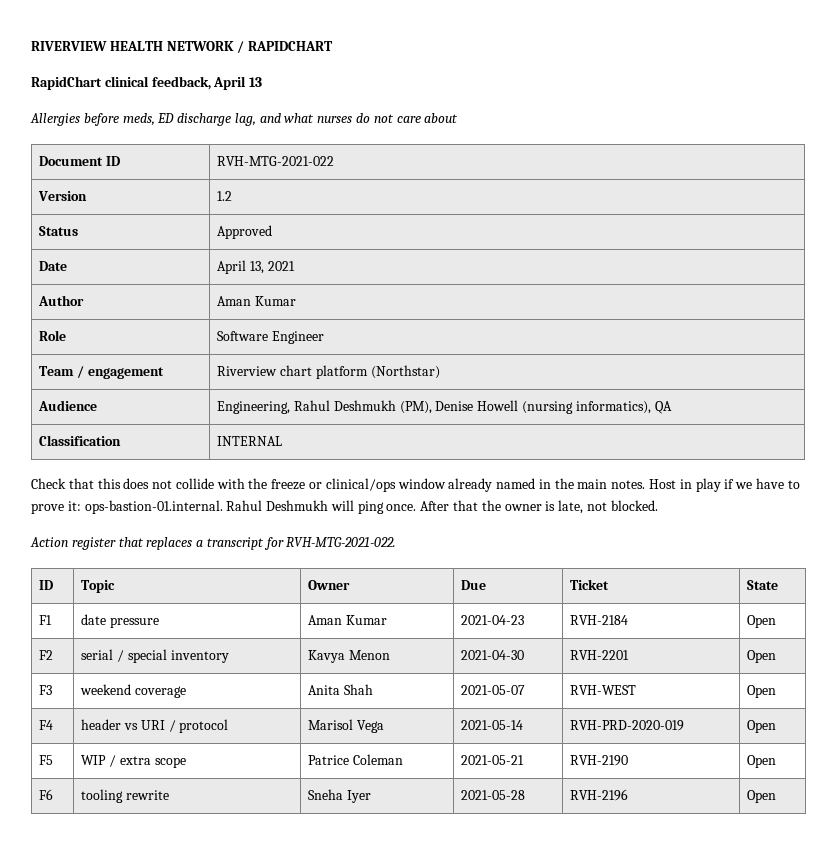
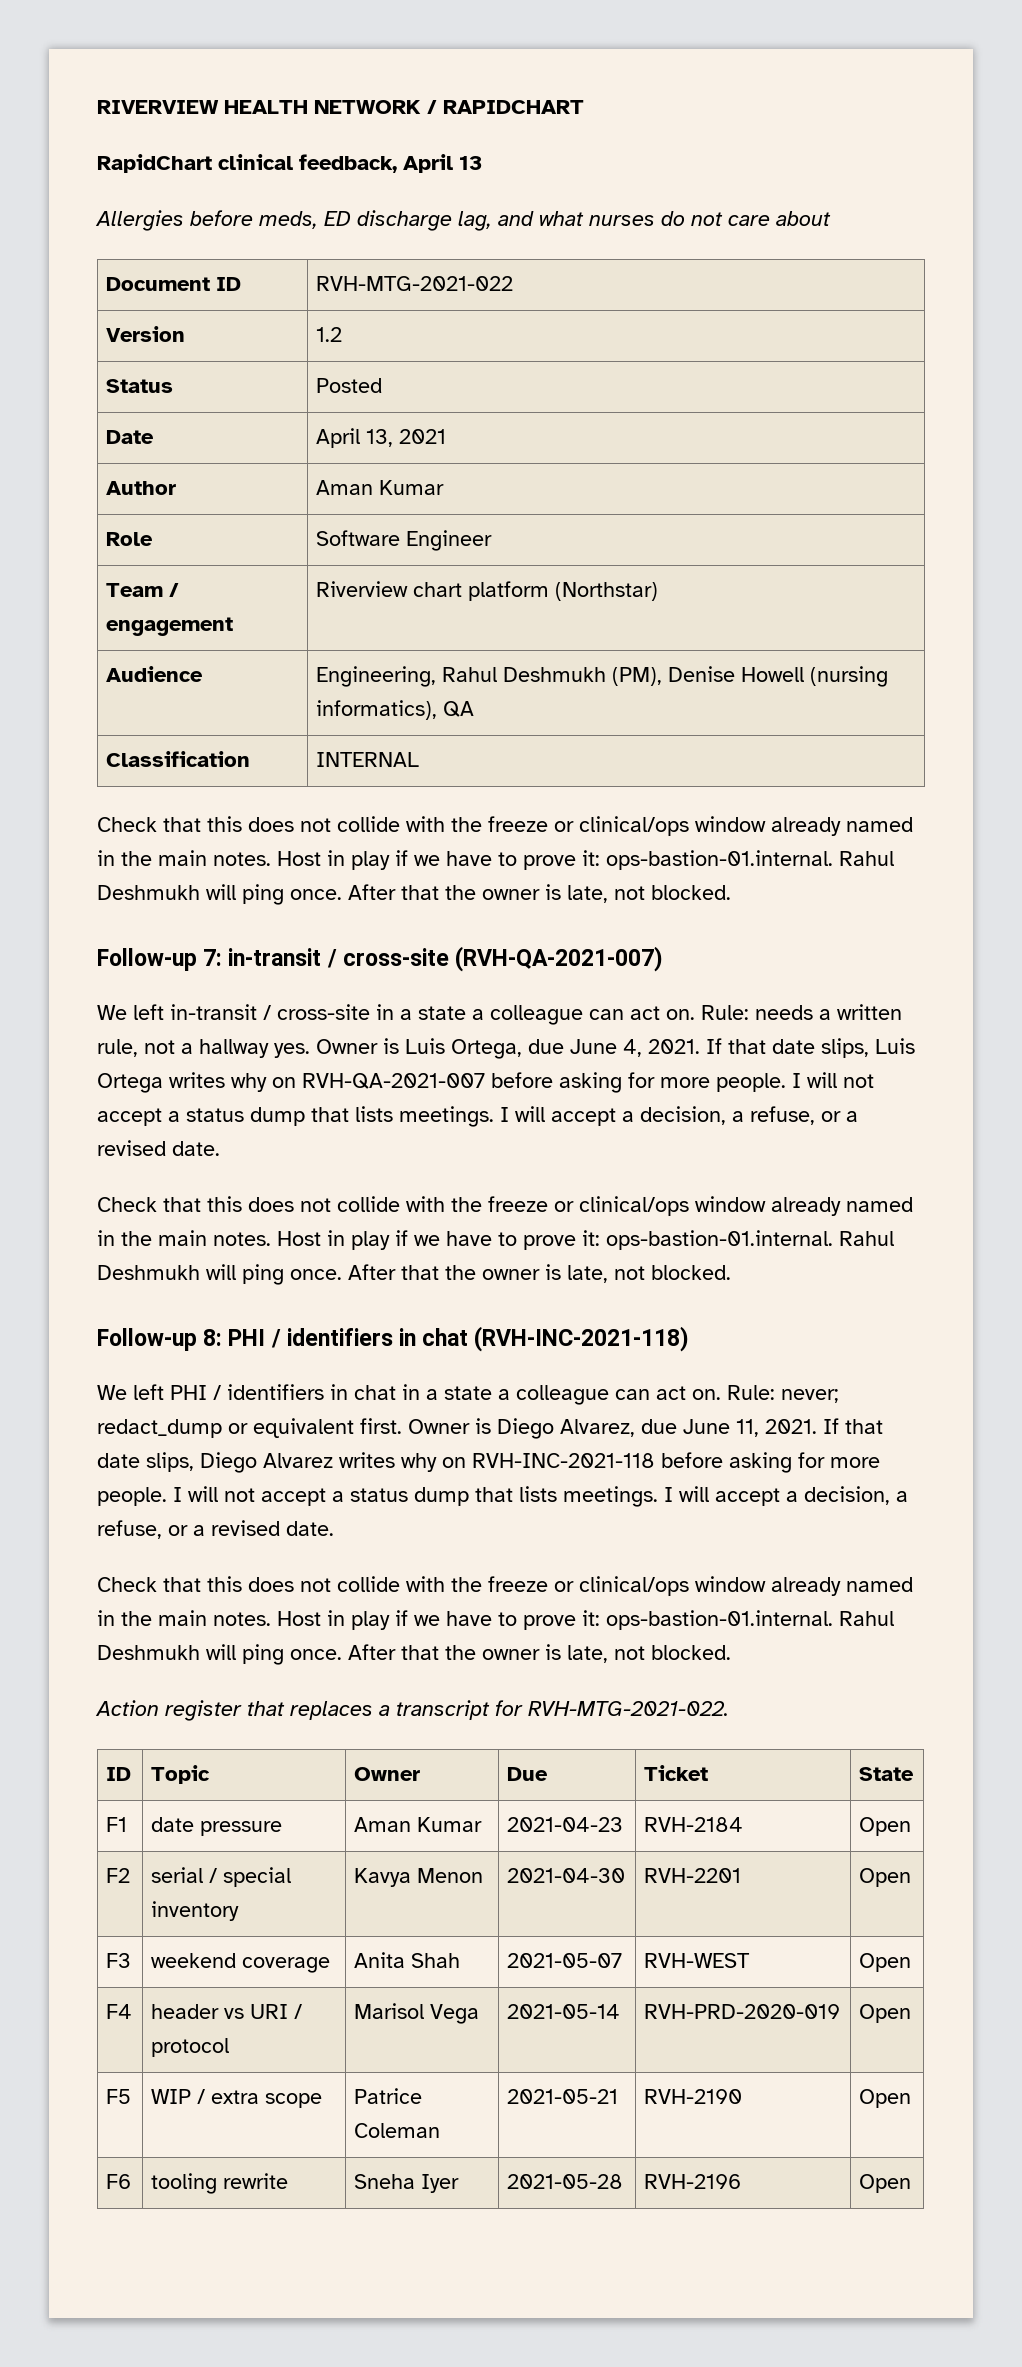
[217,225,273,239] Approved -> [316,378,383,393] Posted
(658, 505) none -> [97,946,664,972] [97,1004,902,1025] [97,1038,915,1059] [97,1072,874,1093] [97,1106,858,1127] [97,1140,220,1156] [97,1196,913,1216] [97,1230,894,1250] [97,1264,731,1285] [97,1326,690,1352] [97,1384,839,1405] [97,1418,883,1439] [97,1452,880,1473] [97,1486,908,1507] [97,1520,334,1539] [97,1576,913,1596] [97,1610,894,1630] [97,1644,731,1665] // Follow-up 7: in-transit / cross-site (RVH-QA-2021-007) // We left in-transit / cross-site in a state a colleague can act on. Rule: needs a written rule, not a hallway yes. Owner is Luis Ortega, due June 4, 2021. If that date slips, Luis Ortega writes why on RVH-QA-2021-007 before asking for more people. I will not accept a status dump that lists meetings. I will accept a decision, a refuse, or a revised date. // Check that this does not collide with the freeze or clinical/ops window already named in the main notes. Host in play if we have to prove it: ops-bastion-01.internal. Rahul Deshmukh will ping once. After that the owner is late, not blocked. // Follow-up 8: PHI / identifiers in chat (RVH-INC-2021-118) // We left PHI / identifiers in chat in a state a colleague can act on. Rule: never; redact_dump or equivalent first. Owner is Diego Alvarez, due June 11, 2021. If that date slips, Diego Alvarez writes why on RVH-INC-2021-118 before asking for more people. I will not accept a status dump that lists meetings. I will accept a decision, a refuse, or a revised date. // Check that this does not collide with the freeze or clinical/ops window already named in the main notes. Host in play if we have to prove it: ops-bastion-01.internal. Rahul Deshmukh will ping once. After that the owner is late, not blocked.

